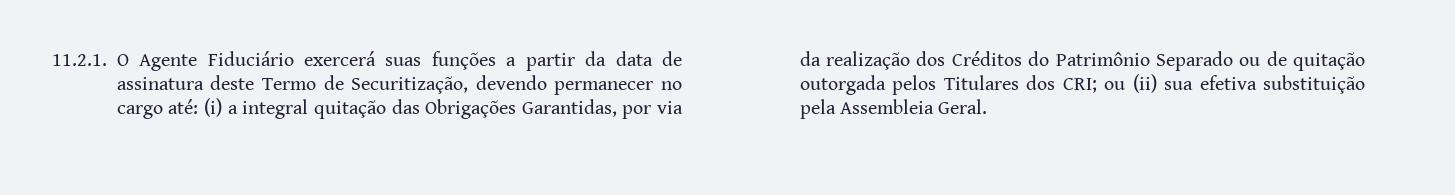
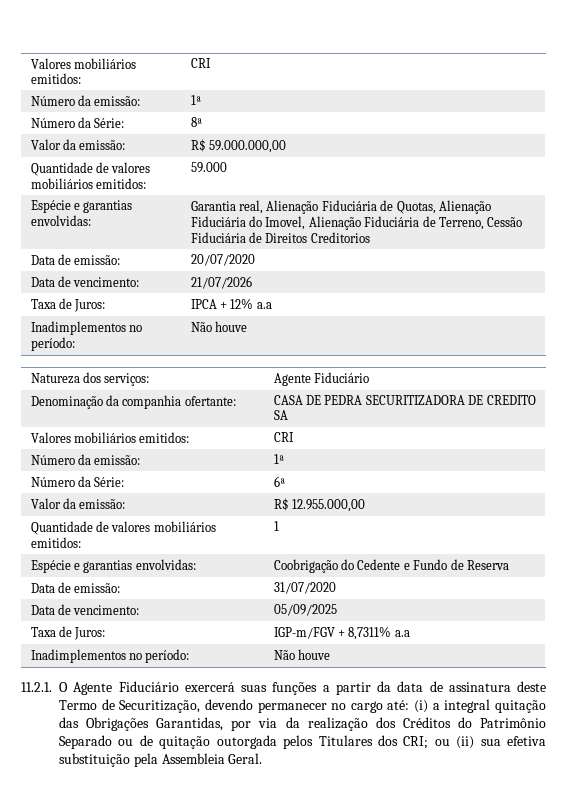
(52, 60) none -> [30,58,137,69] [30,73,81,84] [190,58,211,68] [30,95,141,106] [190,95,201,105] [30,117,125,128] [190,117,202,127] [30,139,126,150] [190,139,287,153] [30,162,151,176] [30,178,147,189] [190,162,227,173] [30,200,133,213] [30,215,91,226] [190,200,491,214] [190,216,523,230] [190,232,370,243] [30,254,121,265] [190,254,255,266] [30,276,140,287] [190,276,252,289] [30,298,106,312] [190,298,272,309] [30,321,143,335] [30,337,75,351] [190,321,248,332] [30,372,150,386] [273,372,370,386] [30,395,236,409] [273,395,536,405] [273,410,288,420] [30,432,190,443] [273,432,294,442] [30,454,141,465] [273,454,284,464] [30,476,125,487] [273,476,285,487] [30,498,126,509] [273,498,366,512] [30,521,216,535] [30,537,81,548] [273,521,279,531] [30,559,196,573] [273,559,509,573] [30,582,121,593] [273,582,336,594] [30,604,140,615] [273,604,337,616] [30,626,106,640] [273,626,410,640] [30,649,190,663] [273,649,331,660] Valores mobiliários emitidos: | CRI // Número da emissão: | 1ª // Número da Série: | 8ª // Valor da emissão: | R$ 59.000.000,00 // Quantidade de valores mobiliários emitidos: | 59.000 // Espécie e garantias envolvidas: | Garantia real, Alienação Fiduciária de Quotas, Alienação Fiduciária do Imovel, Alienação Fiduciária de Terreno, Cessão Fiduciária de Direitos Creditorios // Data de emissão: | 20/07/2020 // Data de vencimento: | 21/07/2026 // Taxa de Juros: | IPCA + 12% a.a // Inadimplementos no período: | Não houve // Natureza dos serviços: | Agente Fiduciário // Denominação da companhia ofertante: | CASA DE PEDRA SECURITIZADORA DE CREDITO SA // Valores mobiliários emitidos: | CRI // Número da emissão: | 1ª // Número da Série: | 6ª // Valor da emissão: | R$ 12.955.000,00 // Quantidade de valores mobiliários emitidos: | 1 // Espécie e garantias envolvidas: | Coobrigação do Cedente e Fundo de Reserva // Data de emissão: | 31/07/2020 // Data de vencimento: | 05/09/2025 // Taxa de Juros: | IGP-m/FGV + 8,7311% a.a // Inadimplementos no período: | Não houve //

